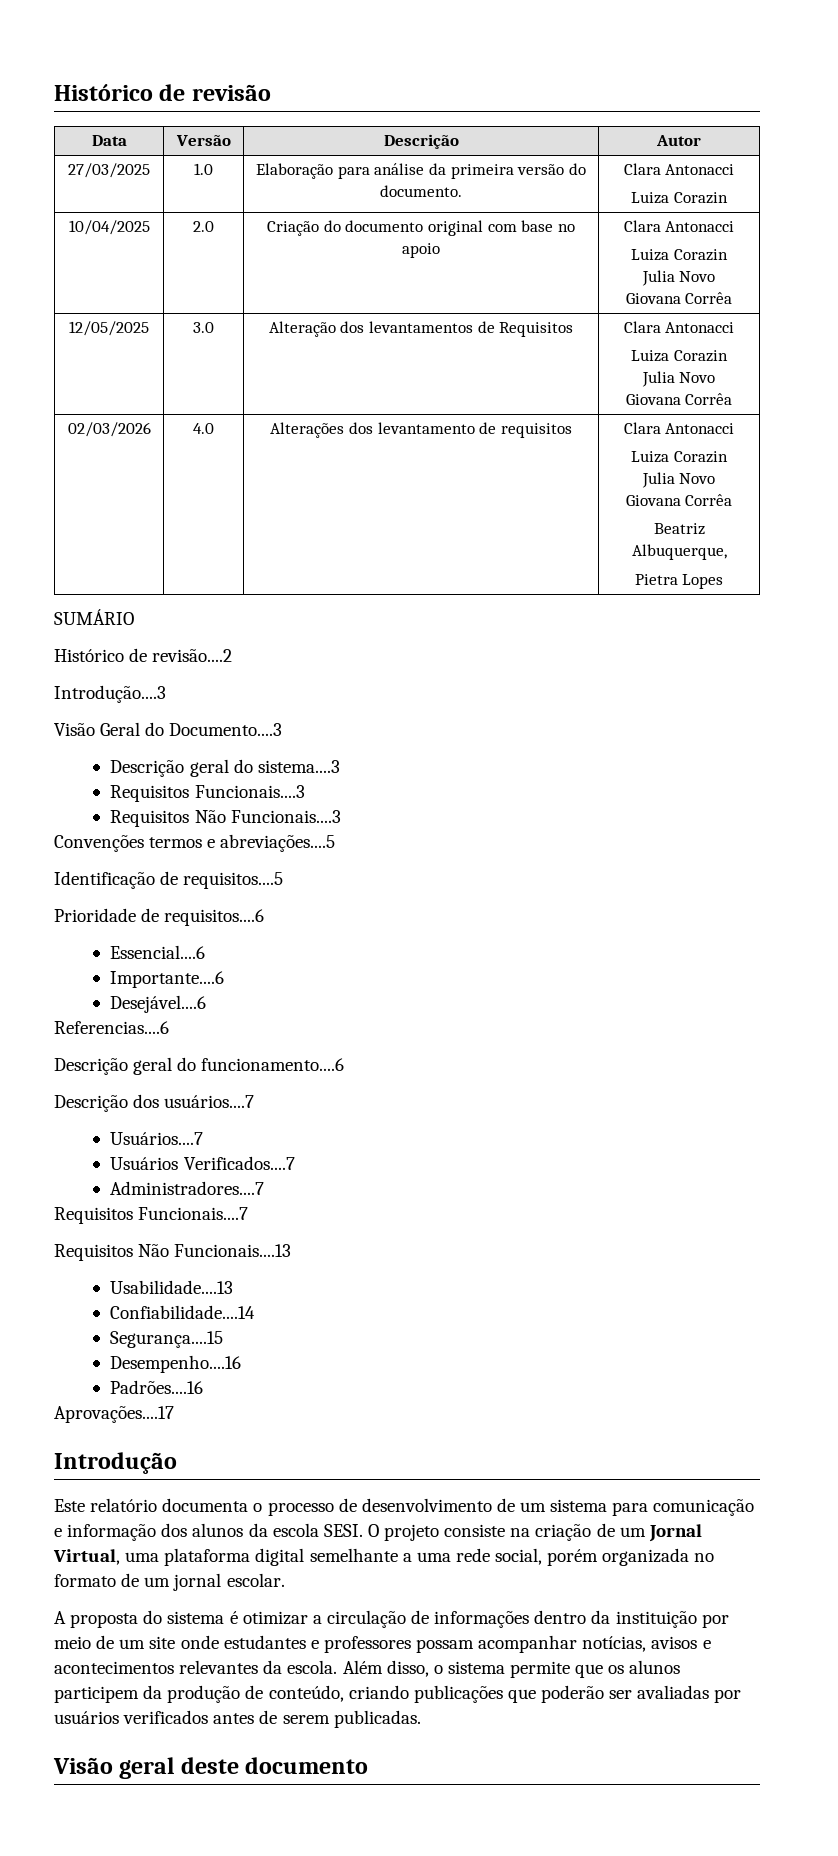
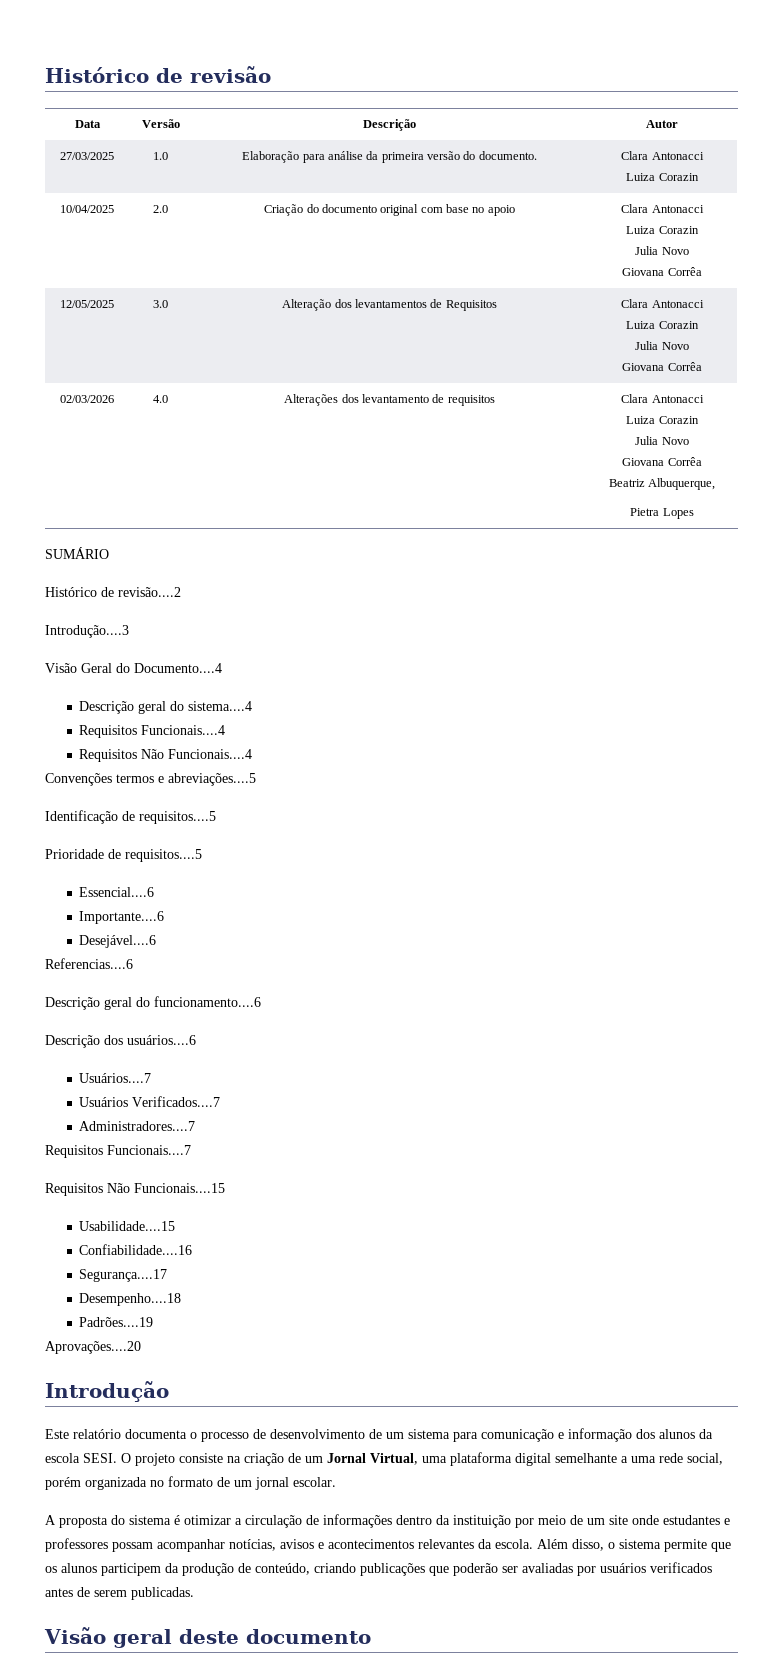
[169,723,283,736] [110,759,340,777] [110,785,305,802] [110,810,341,827] Documento....3 // Descrição geral do sistema....3 // Requisitos Funcionais....3 // Requisitos Não Funcionais....3 -> [134,663,222,673] [79,701,253,714] [79,725,226,738] [79,749,253,762] Documento....4 // Descrição geral do sistema....4 // Requisitos Funcionais....4 // Requisitos Não Funcionais....4
[164,909,265,926] requisitos....6 -> [125,849,202,862] requisitos....5
[164,1095,255,1108] usuários....7 -> [127,1035,196,1045] usuários....6
[174,1244,292,1257] [110,1280,234,1294] [110,1305,256,1319] [110,1331,224,1348] [110,1355,242,1373] [110,1380,204,1394] [54,1406,174,1423] Funcionais....13 // Usabilidade....13 // Confiabilidade....14 // Segurança....15 // Desempenho....16 // Padrões....16 // Aprovações....17 -> [134,1183,225,1193] [79,1221,176,1231] [79,1244,193,1255] [79,1269,168,1282] [79,1293,182,1306] [79,1317,154,1327] [45,1341,141,1354] Funcionais....15 // Usabilidade....15 // Confiabilidade....16 // Segurança....17 // Desempenho....18 // Padrões....19 // Aprovações....20

